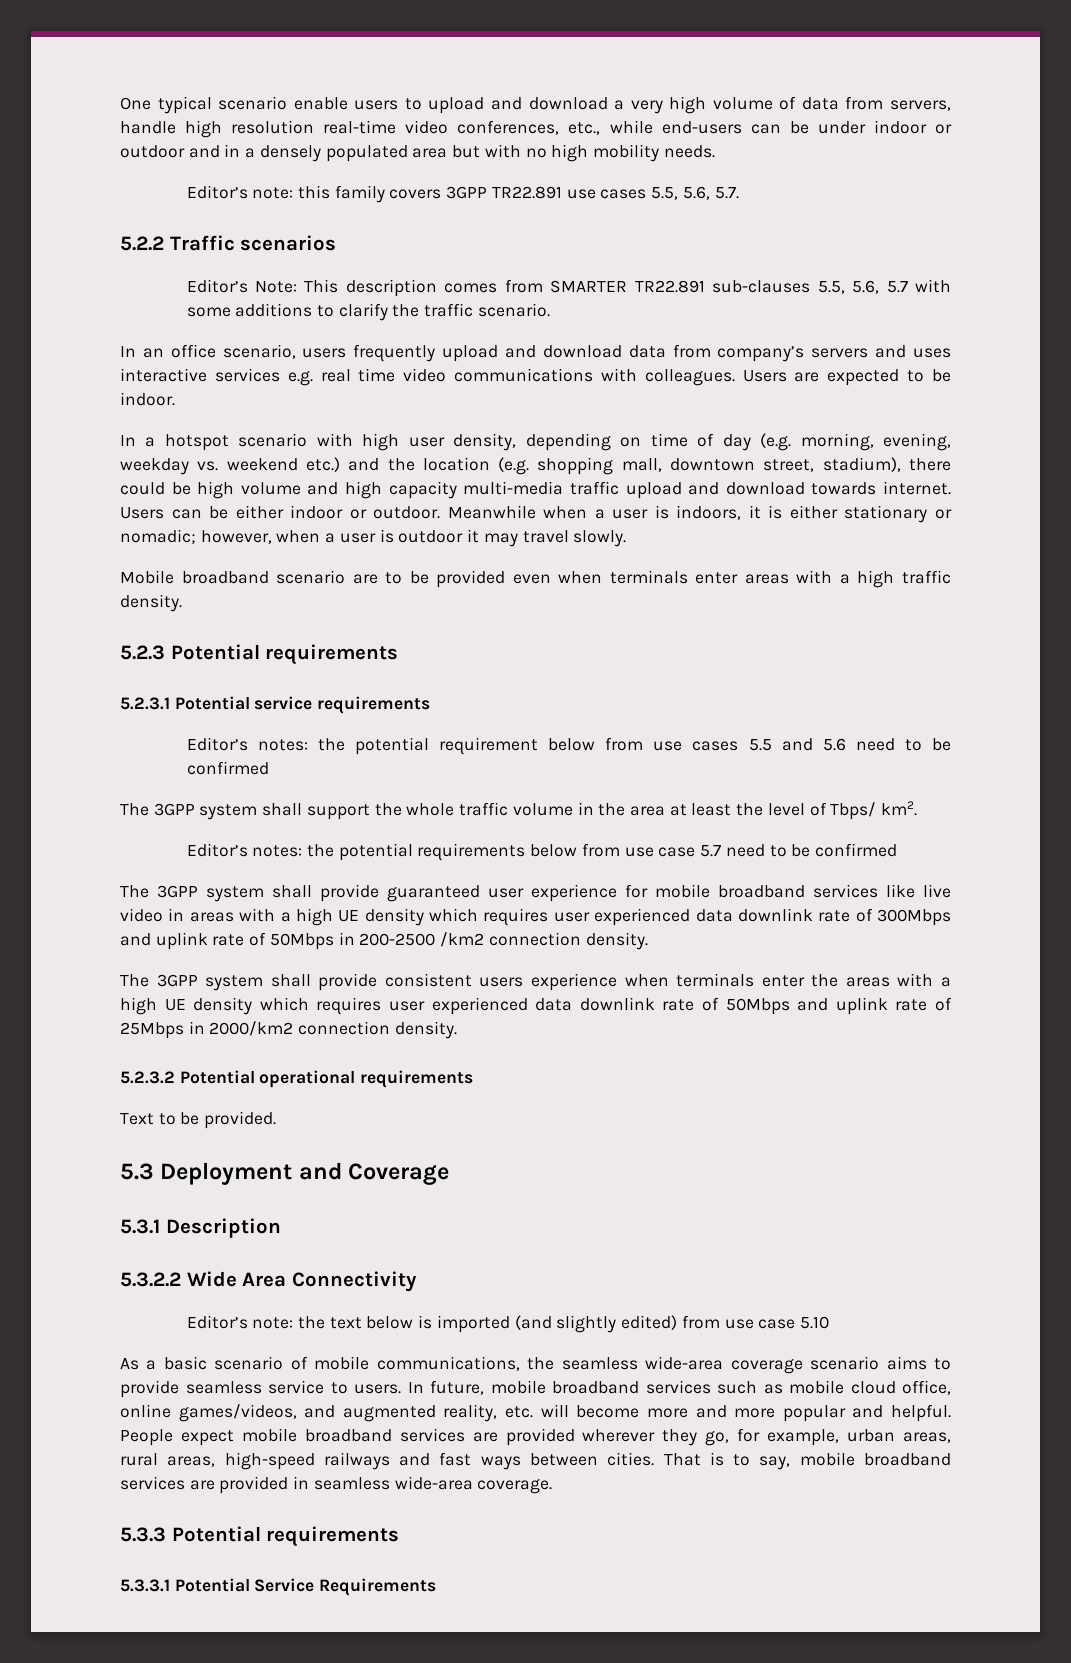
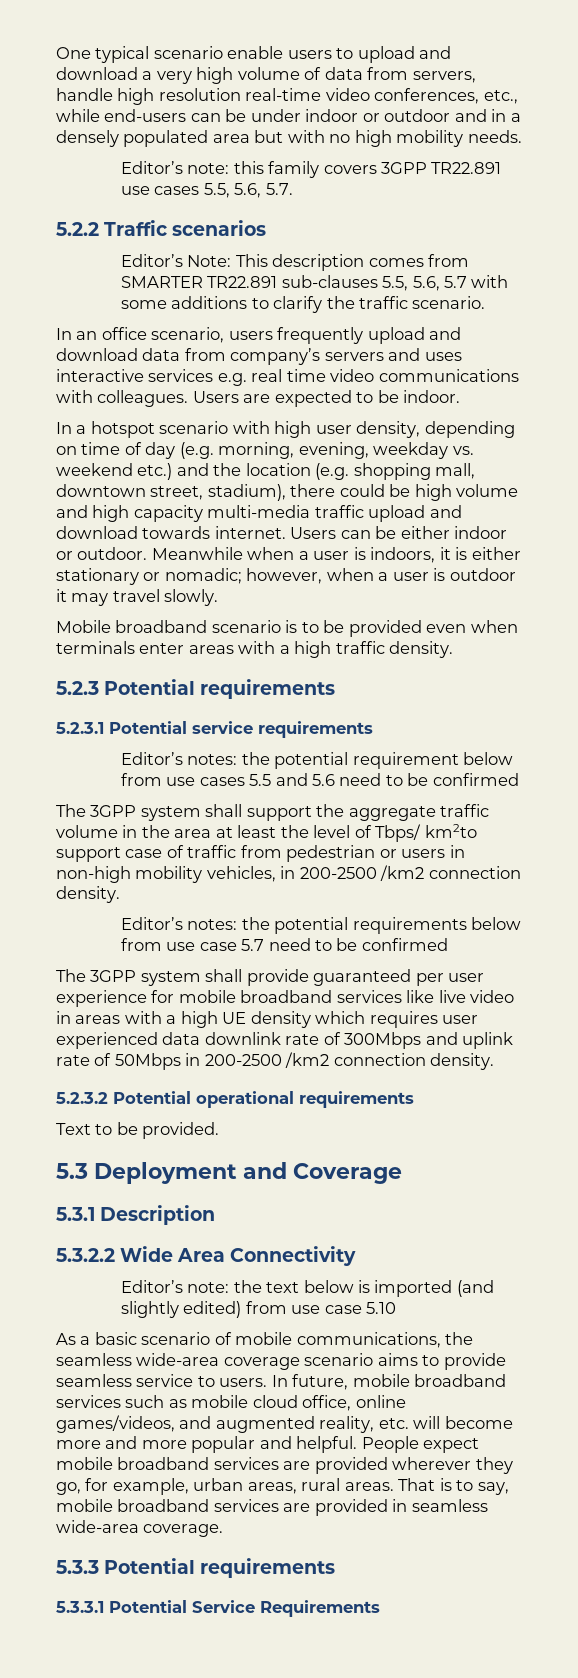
[352,574,378,584] are -> [285,620,298,633] is
[406,803,455,816] whole -> [348,806,436,821] aggregate
[881,801,918,816] km2. -> [424,824,477,838] [56,845,465,862] [56,865,521,883] [56,886,120,903] km2to support case of traffic from pedestrian or users in non-high mobility vehicles, in 200-2500 /km2 connection density.
(480, 893) none -> [415,973,444,986] per
[120,973,951,991] [120,997,953,1015] [120,1021,457,1039] // The 3GPP system shall provide consistent users experience when terminals enter the areas with a high UE density which requires user experienced data downlink rate of 50Mbps and uplink rate of 25Mbps in 2000/km2 connection density. -> (495, 1061) none
[167,1452,655,1470] areas, high-speed railways and fast ways between cities. -> [344,1482,394,1491] areas.

